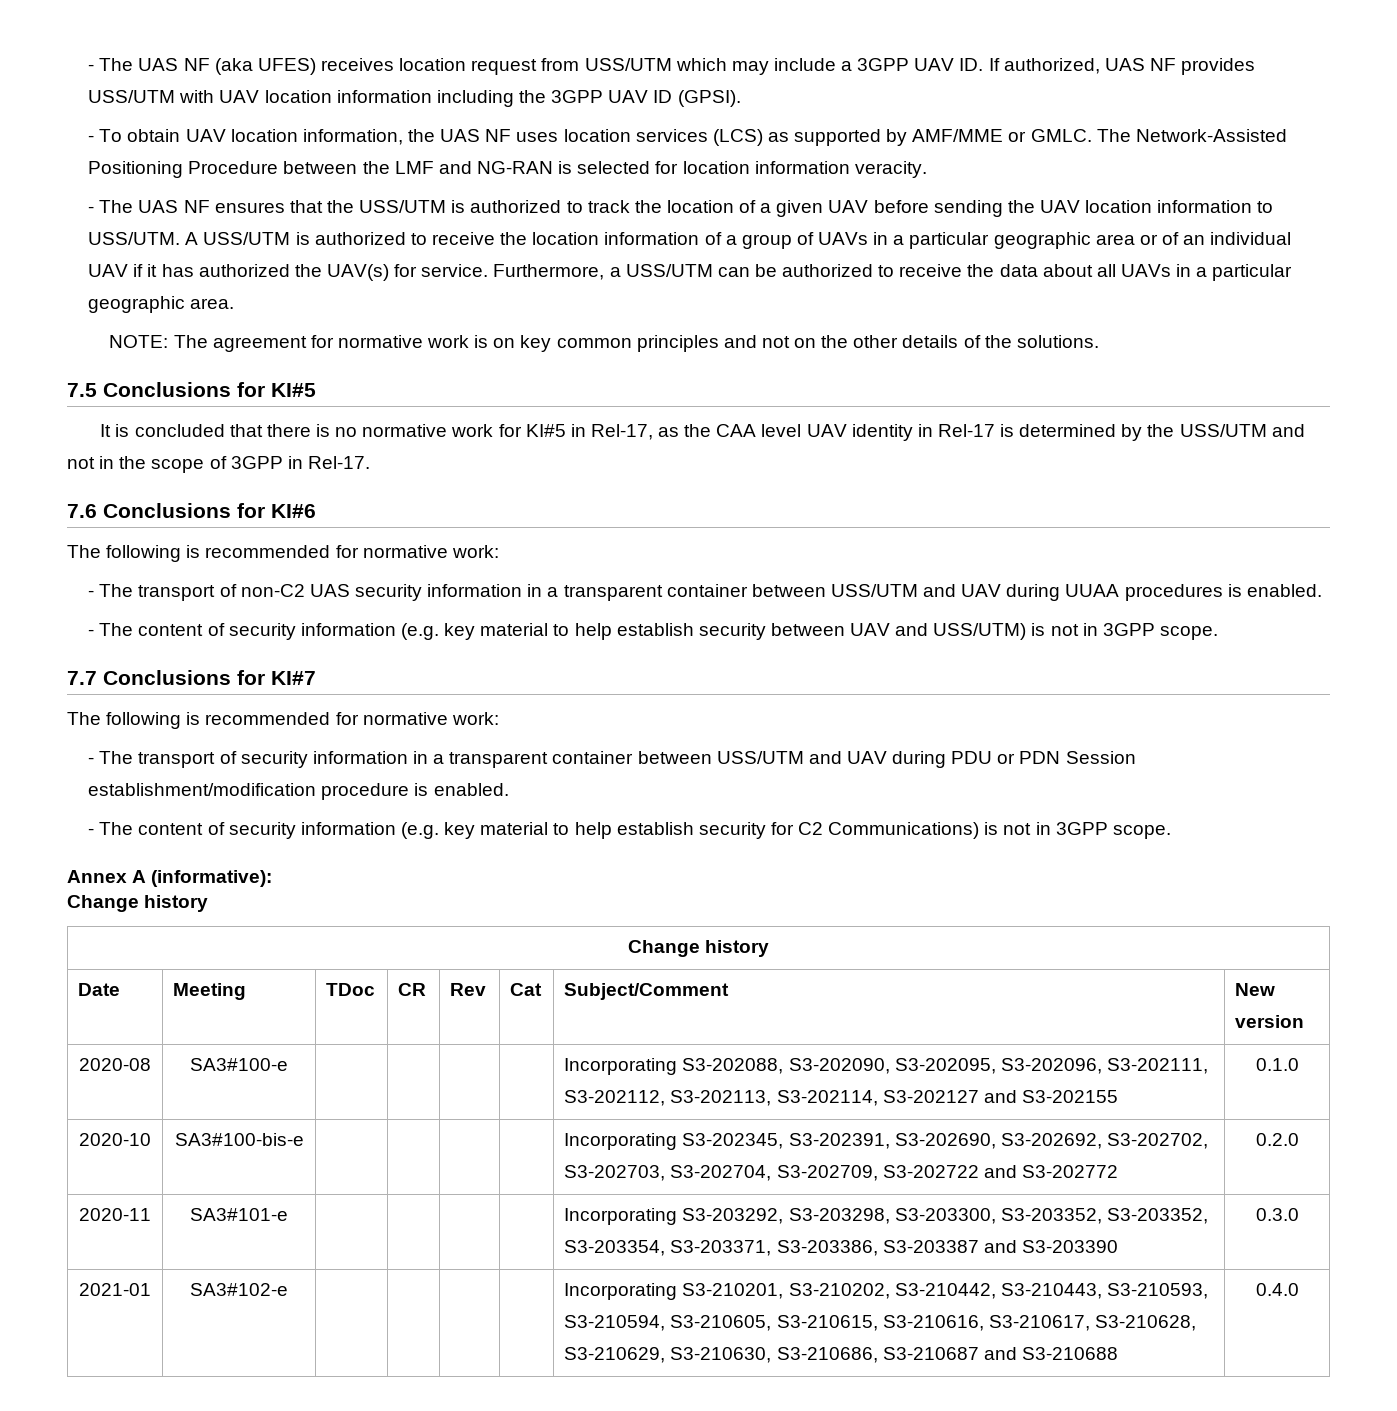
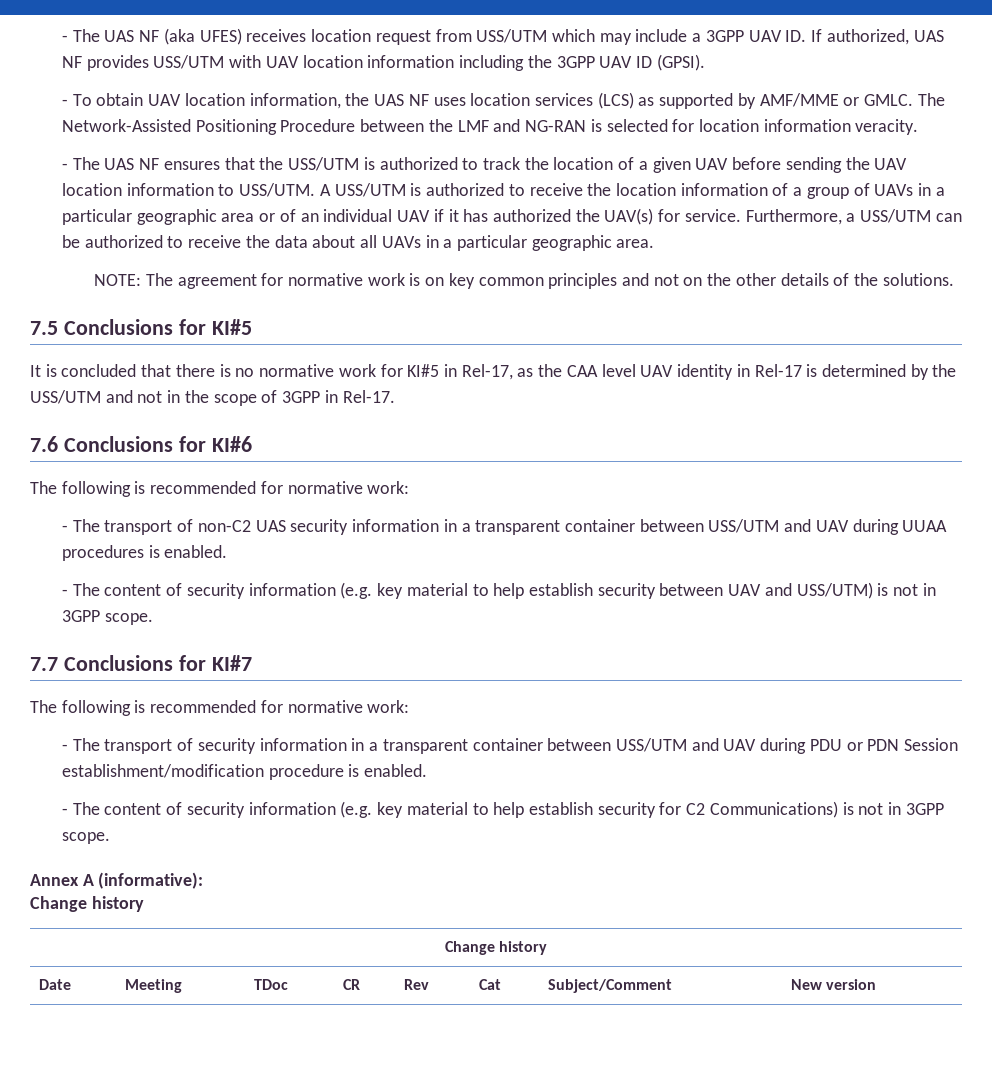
[79,1058,151,1071] [190,1058,288,1071] [564,1058,1208,1075] [564,1090,1118,1106] [1255,1058,1299,1071] [79,1133,151,1146] [174,1133,304,1146] [564,1133,1208,1150] [564,1165,1118,1181] [1255,1133,1299,1146] [79,1208,151,1221] [190,1208,288,1221] [564,1208,1208,1225] [564,1240,1118,1256] [1255,1208,1299,1221] [79,1283,151,1296] [190,1283,288,1296] [564,1283,1208,1300] [564,1315,1196,1331] [564,1347,1118,1363] [1255,1283,1299,1296] // 2020-08 | SA3#100-e | | | | | Incorporating S3-202088, S3-202090, S3-202095, S3-202096, S3-202111, S3-202112, S3-202113, S3-202114, S3-202127 and S3-202155 | 0.1.0 // 2020-10 | SA3#100-bis-e | | | | | Incorporating S3-202345, S3-202391, S3-202690, S3-202692, S3-202702, S3-202703, S3-202704, S3-202709, S3-202722 and S3-202772 | 0.2.0 // 2020-11 | SA3#101-e | | | | | Incorporating S3-203292, S3-203298, S3-203300, S3-203352, S3-203352, S3-203354, S3-203371, S3-203386, S3-203387 and S3-203390 | 0.3.0 // 2021-01 | SA3#102-e | | | | | Incorporating S3-210201, S3-210202, S3-210442, S3-210443, S3-210593, S3-210594, S3-210605, S3-210615, S3-210616, S3-210617, S3-210628, S3-210629, S3-210630, S3-210686, S3-210687 and S3-210688 | 0.4.0 -> (877, 984) none

